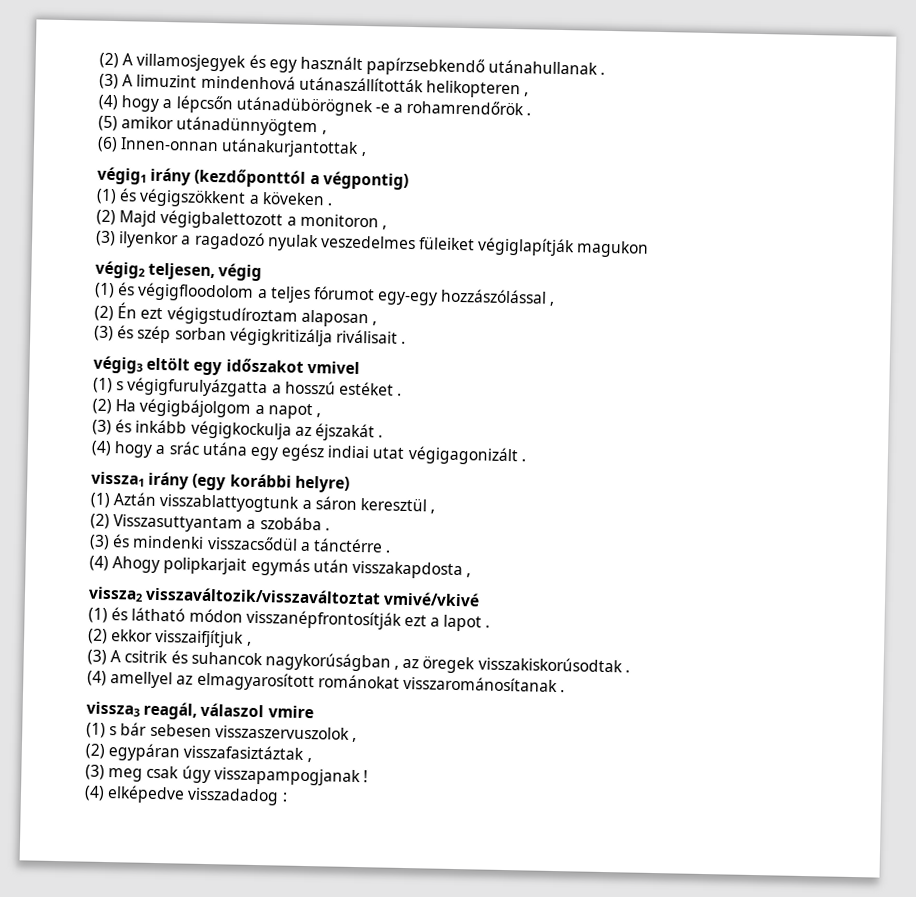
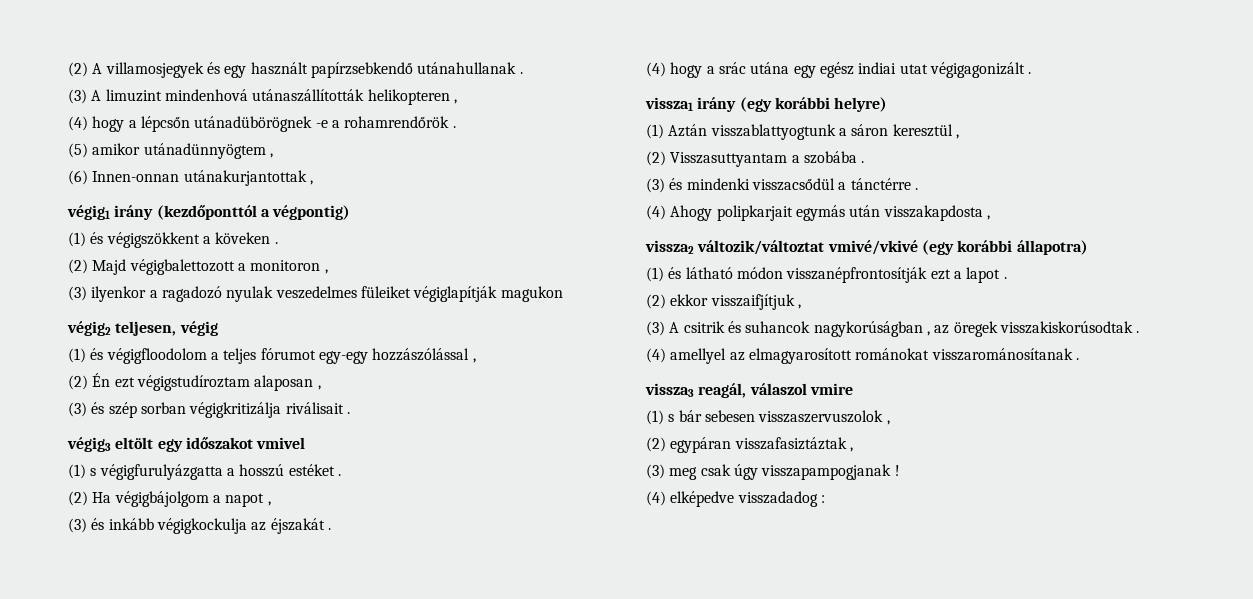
[145,586,382,605] visszaváltozik/visszaváltoztat -> [697,240,825,255] változik/változtat
(481, 599) none -> [921,240,1088,255] (egy korábbi állapotra)

